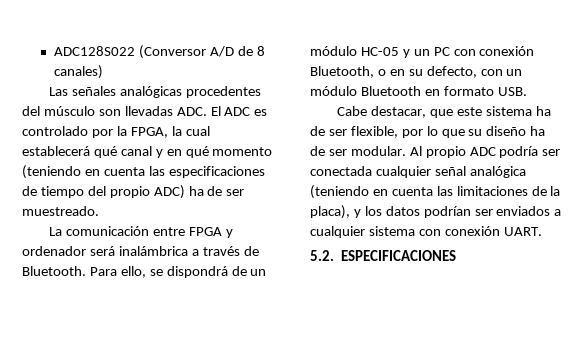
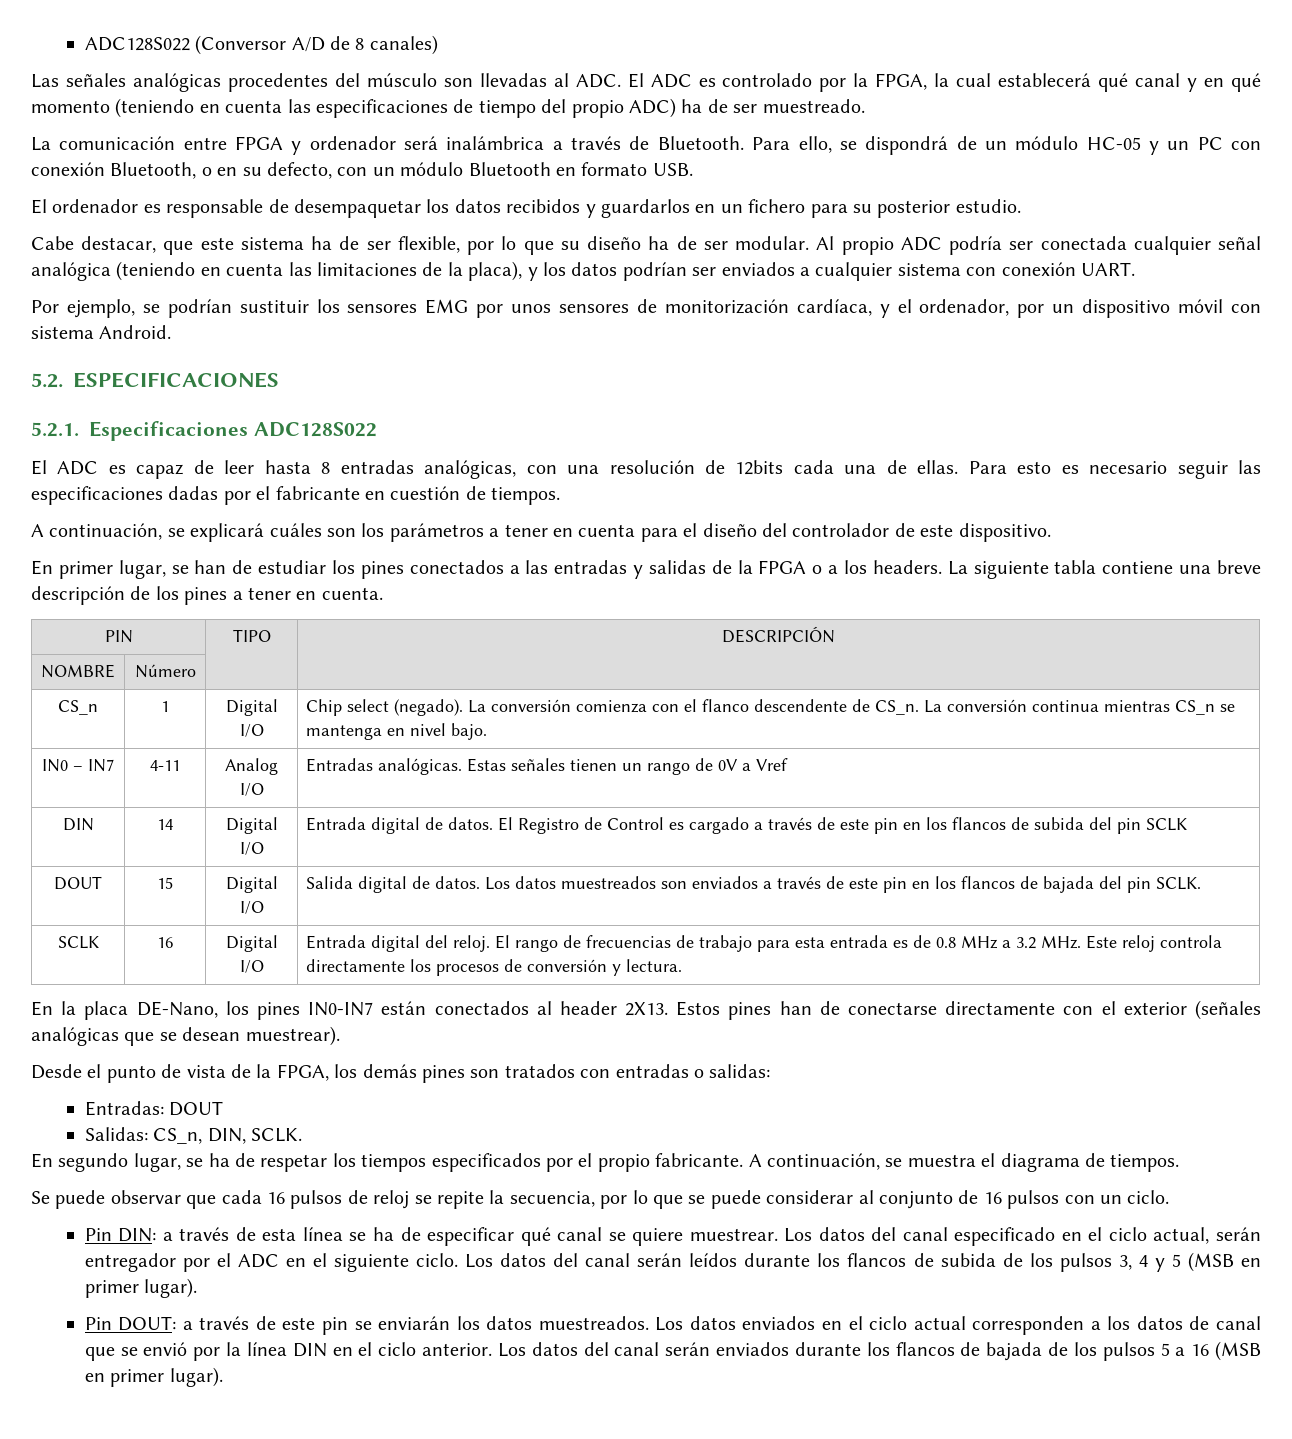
(173, 111) none -> [553,73,569,87] al
(527, 91) none -> [31,199,1021,218] // El ordenador es responsable de desempaquetar los datos recibidos y guardarlos en un fichero para su posterior estudio.
[310,250,457,261] 5.2. ESPECIFICACIONES -> [31,299,1262,318] [31,325,172,339] [31,372,279,388] [31,421,377,441] [31,460,1261,479] [31,486,561,505] [31,523,1051,542] [31,560,1262,579] [31,586,383,605] [104,630,133,643] [232,629,271,642] [722,626,835,643] [41,664,115,678] [134,664,196,678] [58,700,98,715] [161,701,169,712] [225,699,278,716] [239,724,264,737] [306,699,1236,716] [306,723,488,740] [42,759,114,772] [150,760,180,771] [225,758,278,775] [239,783,264,796] [306,758,789,775] [62,818,94,831] [157,819,173,830] [225,817,278,834] [239,842,264,855] [306,817,1188,834] [54,876,102,890] [157,877,173,889] [225,876,278,893] [239,901,264,914] [306,876,1202,893] [57,936,99,949] [157,937,173,948] [225,935,278,952] [239,960,264,973] [306,935,1223,952] [306,959,683,976] [31,1000,1261,1020] [31,1026,340,1046] [31,1064,771,1083] [84,1101,224,1116] [84,1127,302,1144] [31,1153,1180,1172] [31,1190,1170,1209] [84,1227,1261,1246] [84,1252,1261,1272] [84,1278,198,1298] [84,1316,1261,1335] [84,1341,1261,1361] [84,1367,223,1387] Por ejemplo, se podrían sustituir los sensores EMG por unos sensores de monitorización cardíaca, y el ordenador, por un dispositivo móvil con sistema Android. // 5.2. ESPECIFICACIONES // 5.2.1. Especificaciones ADC128S022 // El ADC es capaz de leer hasta 8 entradas analógicas, con una resolución de 12bits cada una de ellas. Para esto es necesario seguir las especificaciones dadas por el fabricante en cuestión de tiempos. // A continuación, se explicará cuáles son los parámetros a tener en cuenta para el diseño del controlador de este dispositivo. // En primer lugar, se han de estudiar los pines conectados a las entradas y salidas de la FPGA o a los headers. La siguiente tabla contiene una breve descripción de los pines a tener en cuenta. // PIN | TIPO | DESCRIPCIÓN // NOMBRE | Número | | // CS_n | 1 | Digital I/O | Chip select (negado). La conversión comienza con el flanco descendente de CS_n. La conversión continua mientras CS_n se mantenga en nivel bajo. // IN0 – IN7 | 4-11 | Analog I/O | Entradas analógicas. Estas señales tienen un rango de 0V a Vref // DIN | 14 | Digital I/O | Entrada digital de datos. El Registro de Control es cargado a través de este pin en los flancos de subida del pin SCLK // DOUT | 15 | Digital I/O | Salida digital de datos. Los datos muestreados son enviados a través de este pin en los flancos de bajada del pin SCLK. // SCLK | 16 | Digital I/O | Entrada digital del reloj. El rango de frecuencias de trabajo para esta entrada es de 0.8 MHz a 3.2 MHz. Este reloj controla directamente los procesos de conversión y lectura. // En la placa DE-Nano, los pines IN0-IN7 están conectados al header 2X13. Estos pines han de conectarse directamente con el exterior (señales analógicas que se desean muestrear). // Desde el punto de vista de la FPGA, los demás pines son tratados con entradas o salidas: // Entradas: DOUT // Salidas: CS_n, DIN, SCLK. // En segundo lugar, se ha de respetar los tiempos especificados por el propio fabricante. A continuación, se muestra el diagrama de tiempos. // Se puede observar que cada 16 pulsos de reloj se repite la secuencia, por lo que se puede considerar al conjunto de 16 pulsos con un ciclo. // Pin DIN: a través de esta línea se ha de especificar qué canal se quiere muestrear. Los datos del canal especificado en el ciclo actual, serán entregador por el ADC en el siguiente ciclo. Los datos del canal serán leídos durante los flancos de subida de los pulsos 3, 4 y 5 (MSB en primer lugar). // Pin DOUT: a través de este pin se enviarán los datos muestreados. Los datos enviados en el ciclo actual corresponden a los datos de canal que se envió por la línea DIN en el ciclo anterior. Los datos del canal serán enviados durante los flancos de bajada de los pulsos 5 a 16 (MSB en primer lugar).

